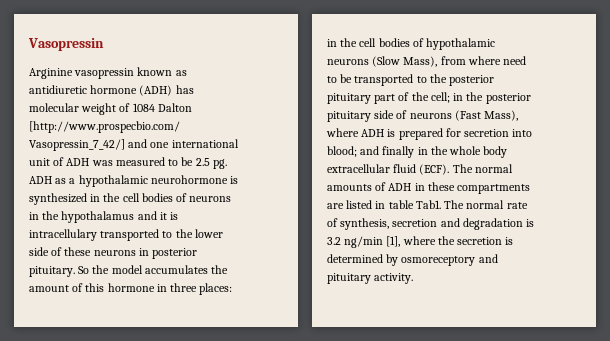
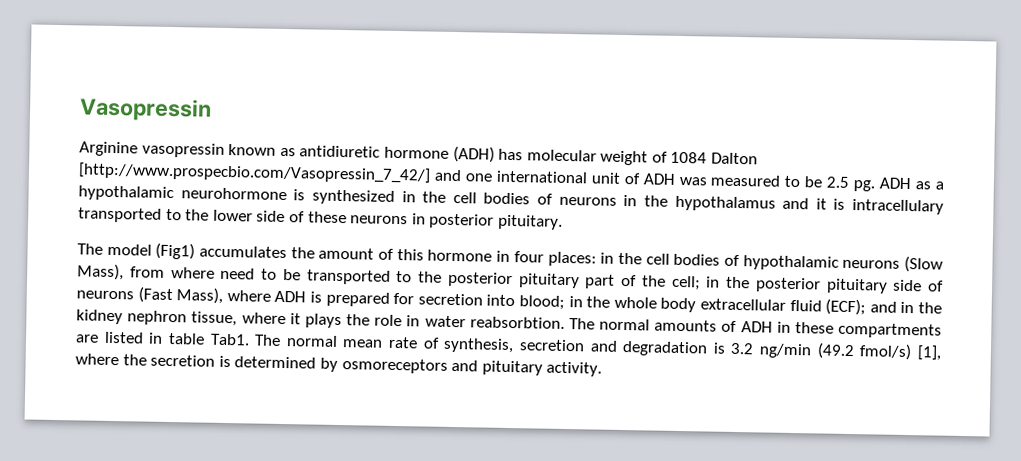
[78,265,143,274] So the model -> [77,242,196,260] // The model (Fig1)
[170,283,198,292] three -> [513,251,544,263] four
[360,146,415,158] and finally -> (565, 302) none
[419,164,450,175] (ECF). -> [825,298,943,316] [76,309,565,329] (ECF); and in the kidney nephron tissue, where it plays the role in water reabsorbtion.
(505, 204) none -> [342,339,384,348] mean
(384, 242) none -> [816,342,913,361] (49.2 fmol/s)
[401,256,476,266] osmoreceptory -> [341,358,448,374] osmoreceptors

